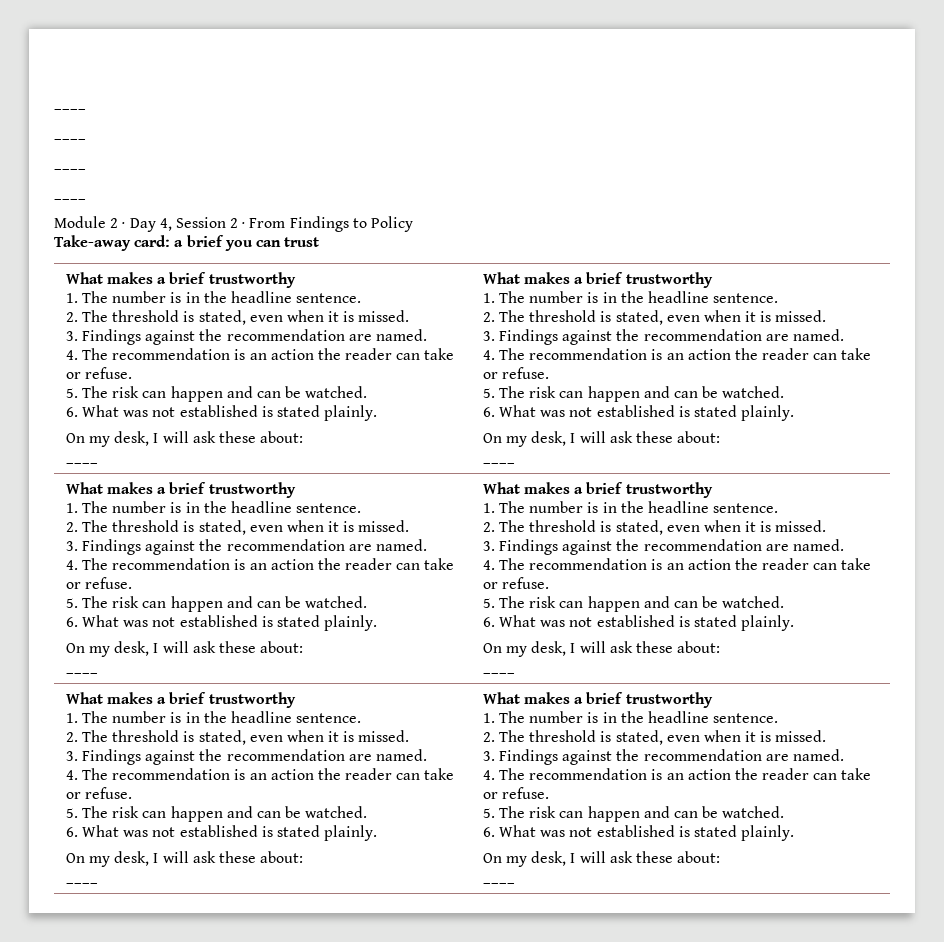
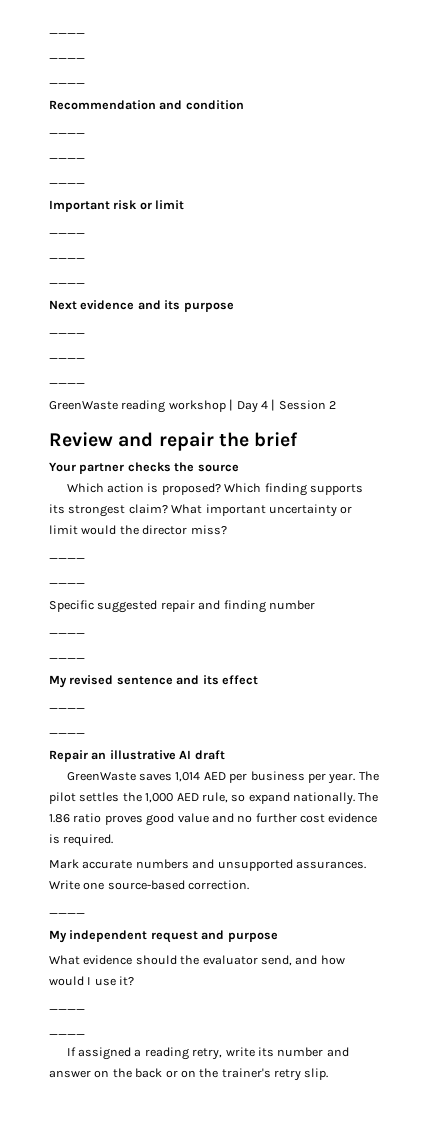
[54,108,86,110] [54,138,86,140] [54,168,86,170] [54,198,86,200] [54,216,414,232] [54,235,320,251] [65,272,296,288] [65,291,362,303] [65,310,410,325] [65,329,427,345] [65,348,455,360] [65,367,132,379] [65,386,368,402] [65,405,378,421] [65,431,304,447] [65,462,98,464] [482,272,713,288] [482,291,779,303] [482,310,827,325] [482,329,844,345] [482,348,872,360] [482,367,549,379] [482,386,785,402] [482,405,795,421] [482,431,721,447] [482,462,515,464] [65,482,296,498] [65,501,362,513] [65,520,410,535] [65,539,427,555] [65,558,455,570] [65,577,132,589] [65,596,368,612] [65,615,378,631] [65,641,304,657] [65,672,98,674] [482,482,713,498] [482,501,779,513] [482,520,827,535] [482,539,844,555] [482,558,872,570] [482,577,549,589] [482,596,785,612] [482,615,795,631] [482,641,721,657] [482,672,515,674] [65,692,296,708] [65,711,362,723] [65,730,410,745] [65,749,427,765] [65,768,455,780] [65,787,132,799] [65,806,368,822] [65,825,378,841] [65,851,304,867] [65,882,98,884] [482,692,713,708] [482,711,779,723] [482,730,827,745] [482,749,844,765] [482,768,872,780] [482,787,549,799] [482,806,785,822] [482,825,795,841] [482,851,721,867] [482,882,515,884] ____ // ____ // ____ // ____ // Module 2 · Day 4, Session 2 · From Findings to Policy // Take-away card: a brief you can trust // What makes a brief trustworthy // 1. The number is in the headline sentence. // 2. The threshold is stated, even when it is missed. // 3. Findings against the recommendation are named. // 4. The recommendation is an action the reader can take or refuse. // 5. The risk can happen and can be watched. // 6. What was not established is stated plainly. // On my desk, I will ask these about: // ____ | What makes a brief trustworthy // 1. The number is in the headline sentence. // 2. The threshold is stated, even when it is missed. // 3. Findings against the recommendation are named. // 4. The recommendation is an action the reader can take or refuse. // 5. The risk can happen and can be watched. // 6. What was not established is stated plainly. // On my desk, I will ask these about: // ____ // What makes a brief trustworthy // 1. The number is in the headline sentence. // 2. The threshold is stated, even when it is missed. // 3. Findings against the recommendation are named. // 4. The recommendation is an action the reader can take or refuse. // 5. The risk can happen and can be watched. // 6. What was not established is stated plainly. // On my desk, I will ask these about: // ____ | What makes a brief trustworthy // 1. The number is in the headline sentence. // 2. The threshold is stated, even when it is missed. // 3. Findings against the recommendation are named. // 4. The recommendation is an action the reader can take or refuse. // 5. The risk can happen and can be watched. // 6. What was not established is stated plainly. // On my desk, I will ask these about: // ____ // What makes a brief trustworthy // 1. The number is in the headline sentence. // 2. The threshold is stated, even when it is missed. // 3. Findings against the recommendation are named. // 4. The recommendation is an action the reader can take or refuse. // 5. The risk can happen and can be watched. // 6. What was not established is stated plainly. // On my desk, I will ask these about: // ____ | What makes a brief trustworthy // 1. The number is in the headline sentence. // 2. The threshold is stated, even when it is missed. // 3. Findings against the recommendation are named. // 4. The recommendation is an action the reader can take or refuse. // 5. The risk can happen and can be watched. // 6. What was not established is stated plainly. // On my desk, I will ask these about: // ____ -> [49,33,85,34] [49,58,85,59] [49,83,85,84] [49,100,244,110] [49,133,85,134] [49,158,85,159] [49,183,85,184] [49,200,185,212] [49,233,85,234] [49,258,85,259] [49,283,85,284] [49,300,234,312] [49,333,85,334] [49,358,85,359] [49,383,85,384] [49,399,336,413] [49,432,299,451] [49,462,239,474] [66,483,363,496] [49,504,353,517] [49,525,227,535] [49,558,85,559] [49,583,85,584] [49,600,315,613] [49,633,85,634] [49,658,85,659] [49,675,258,688] [49,708,85,709] [49,733,85,734] [49,750,225,762] [66,771,379,784] [49,792,379,805] [49,813,378,826] [49,834,114,847] [49,859,366,871] [49,880,250,890] [49,913,85,914] [49,930,278,943] [49,955,345,966] [49,976,135,986] [49,1009,85,1010] [49,1034,85,1035] [66,1047,349,1060] [49,1068,329,1081] ____ // ____ // ____ // Recommendation and condition // ____ // ____ // ____ // Important risk or limit // ____ // ____ // ____ // Next evidence and its purpose // ____ // ____ // ____ // GreenWaste reading workshop | Day 4 | Session 2 // Review and repair the brief // Your partner checks the source // Which action is proposed? Which finding supports its strongest claim? What important uncertainty or limit would the director miss? // ____ // ____ // Specific suggested repair and finding number // ____ // ____ // My revised sentence and its effect // ____ // ____ // Repair an illustrative AI draft // GreenWaste saves 1,014 AED per business per year. The pilot settles the 1,000 AED rule, so expand nationally. The 1.86 ratio proves good value and no further cost evidence is required. // Mark accurate numbers and unsupported assurances. Write one source-based correction. // ____ // My independent request and purpose // What evidence should the evaluator send, and how would I use it? // ____ // ____ // If assigned a reading retry, write its number and answer on the back or on the trainer's retry slip.

